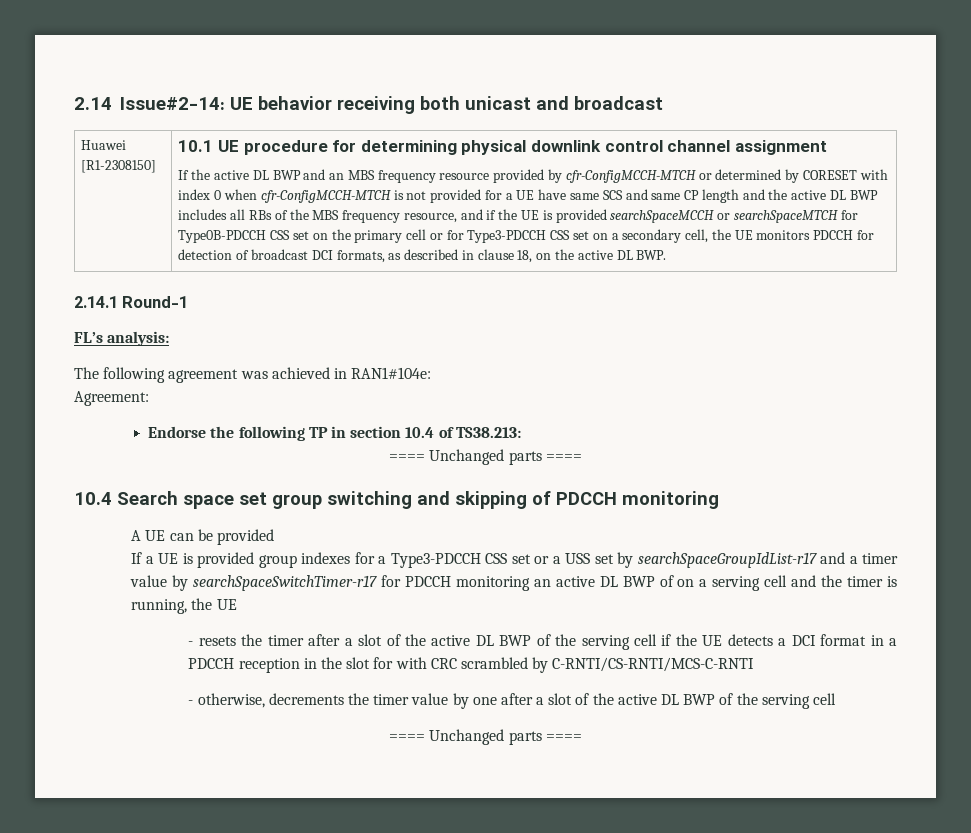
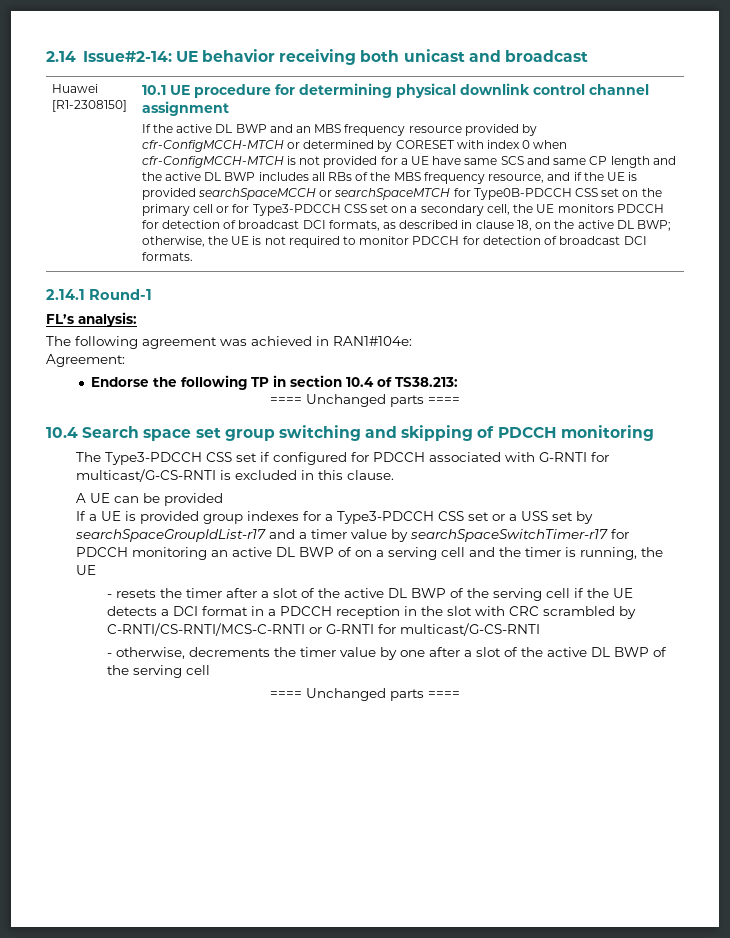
[636,250,667,260] BWP. -> [637,220,672,231] [141,236,647,248] [141,252,193,261] BWP; otherwise, the UE is not required to monitor PDCCH for detection of broadcast DCI formats.
(719, 500) none -> [76,452,610,465] [76,469,395,482] // The Type3-PDCCH CSS set if configured for PDCCH associated with G-RNTI for multicast/G-CS-RNTI is excluded in this clause.
[373,657,394,669] for -> (472, 611) none
(755, 664) none -> [308,623,540,636] or G-RNTI for multicast/G-CS-RNTI

